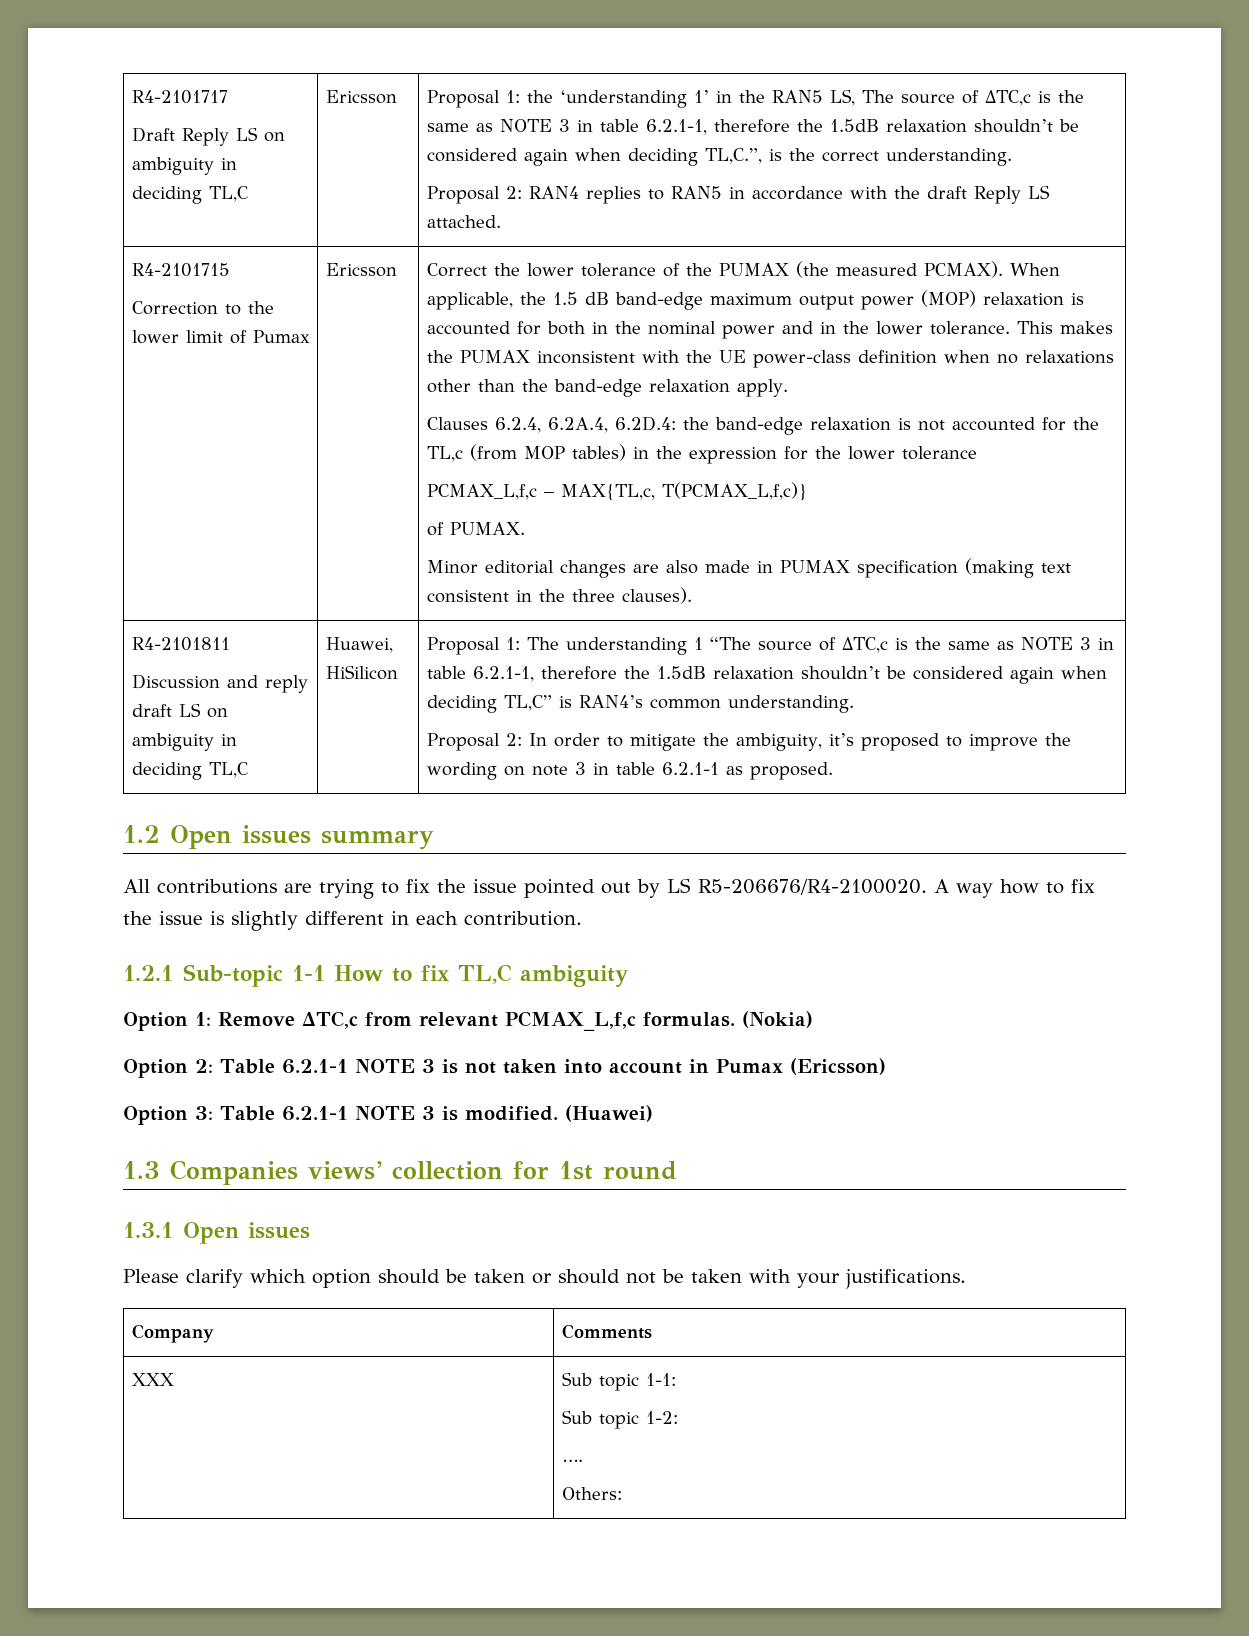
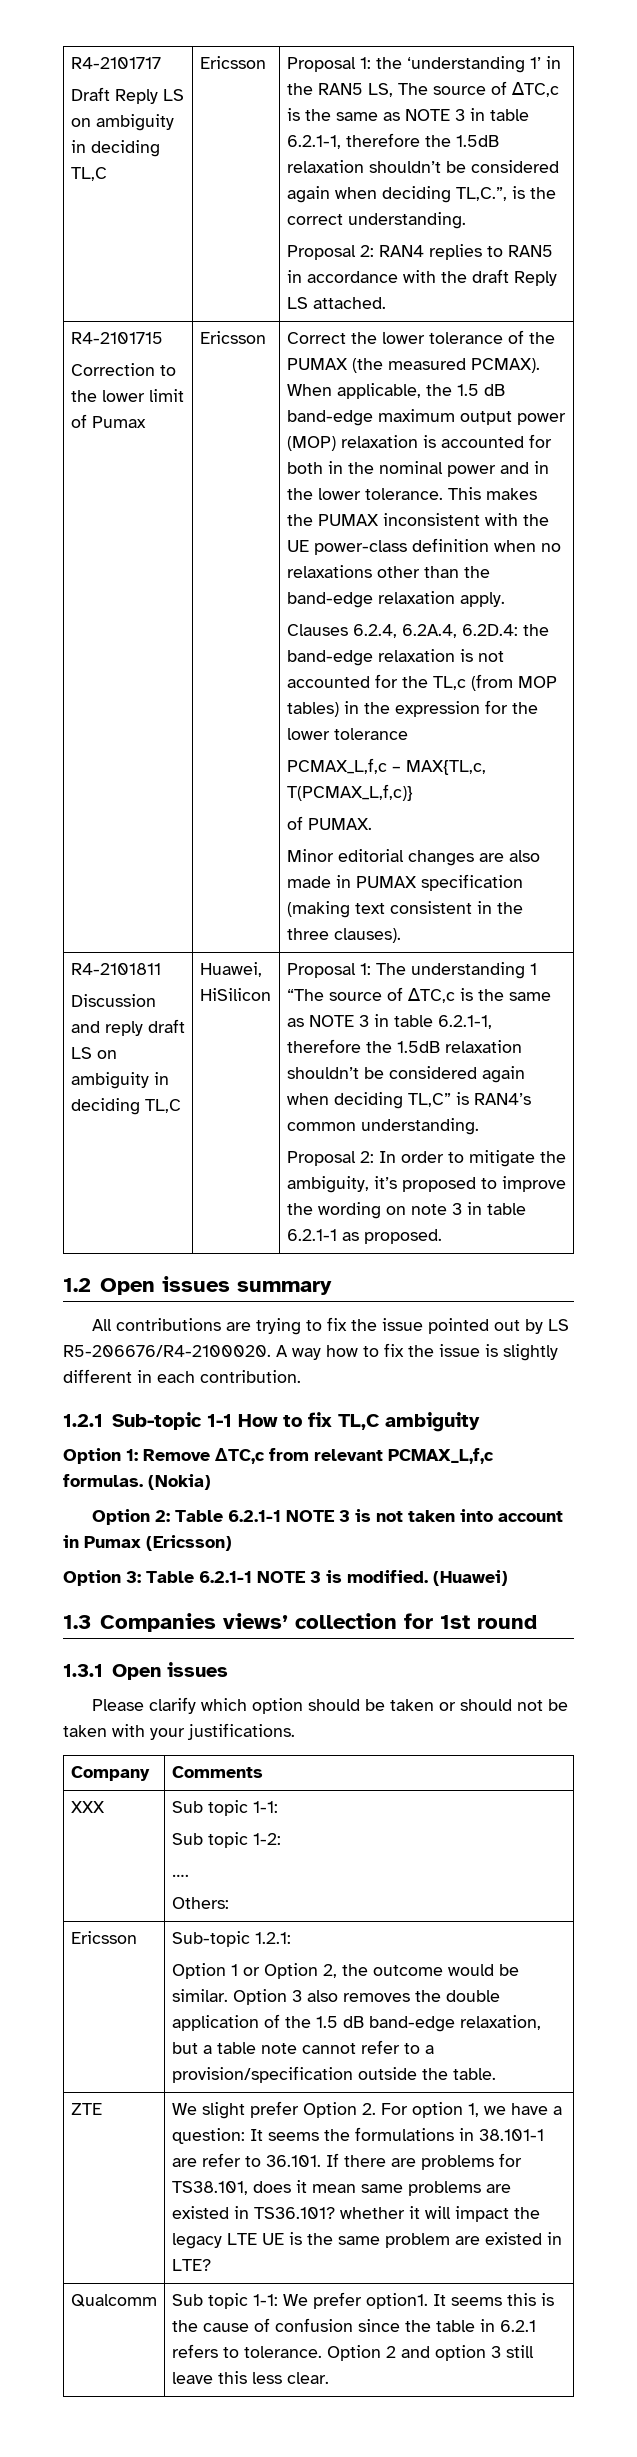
(622, 1493) none -> [70,1931,137,1944] [171,1931,291,1947] [171,1963,519,1979] [171,1989,500,2005] [171,2014,541,2032] [171,2040,434,2054] [171,2066,496,2083] [70,2103,102,2115] [171,2101,562,2119] [171,2127,544,2144] [171,2153,522,2170] [171,2180,511,2196] [171,2206,540,2222] [171,2232,562,2249] [171,2259,211,2271] [70,2294,157,2307] [171,2292,554,2309] [171,2318,536,2332] [171,2344,534,2361] [171,2371,329,2384] // Ericsson | Sub-topic 1.2.1: // Option 1 or Option 2, the outcome would be similar. Option 3 also removes the double application of the 1.5 dB band-edge relaxation, but a table note cannot refer to a provision/specification outside the table. // ZTE | We slight prefer Option 2. For option 1, we have a question: It seems the formulations in 38.101-1 are refer to 36.101. If there are problems for TS38.101, does it mean same problems are existed in TS36.101? whether it will impact the legacy LTE UE is the same problem are existed in LTE? // Qualcomm | Sub topic 1-1: We prefer option1. It seems this is the cause of confusion since the table in 6.2.1 refers to tolerance. Option 2 and option 3 still leave this less clear.

